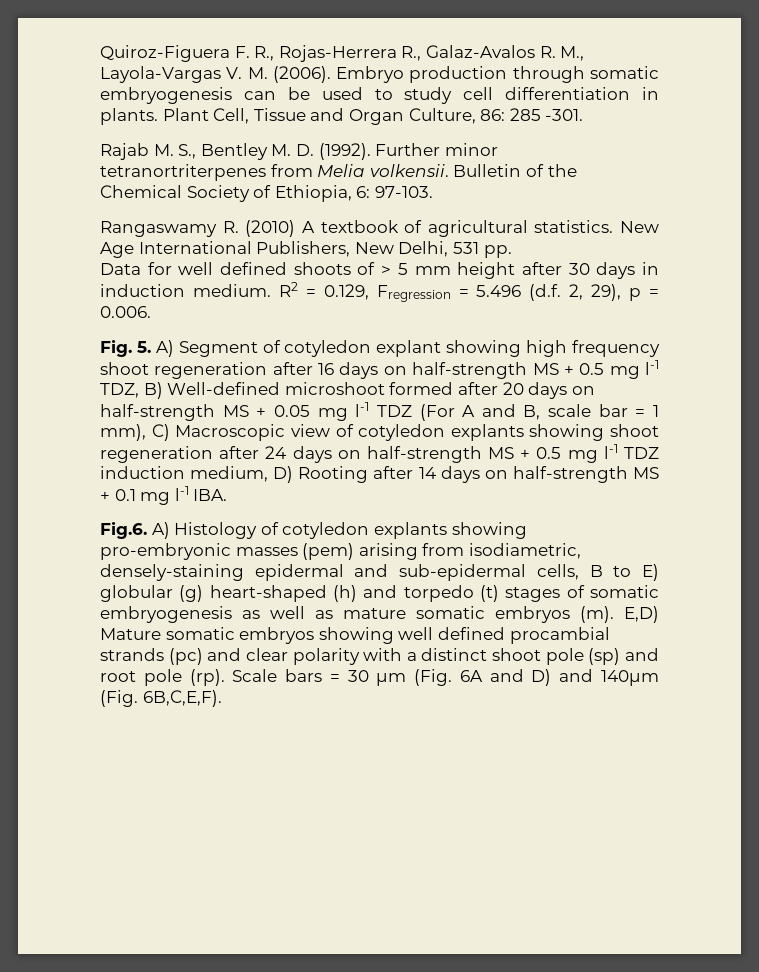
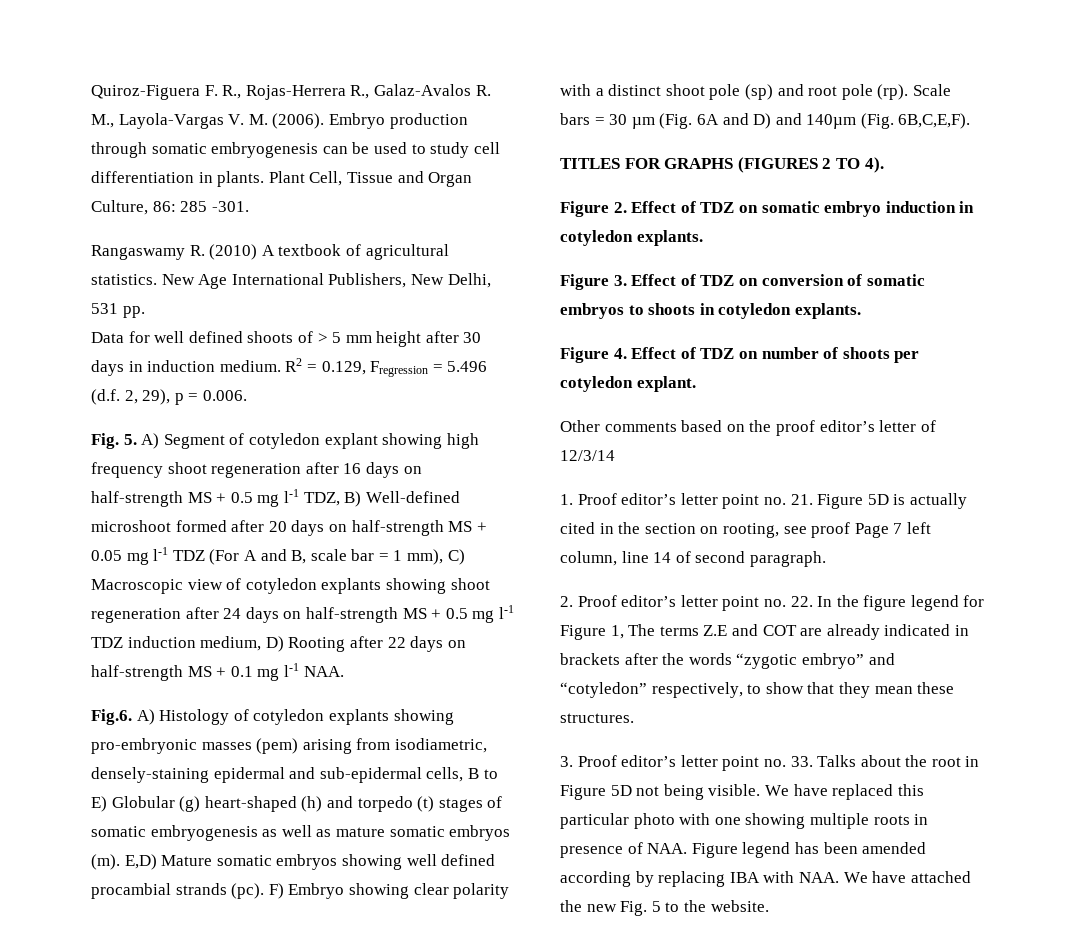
[100,143,498,160] [100,164,577,181] [100,185,433,202] // Rajab M. S., Bentley M. D. (1992). Further minor tetranortriterpenes from Melia volkensii. Bulletin of the Chemical Society of Ethiopia, 6: 97-103. -> (249, 206) none
[418,467,436,479] 14 -> [387,637,406,648] 22
[193,489,228,501] IBA. -> [303,666,344,677] NAA.
[100,585,173,602] globular -> [111,796,175,808] Globular
[168,648,242,665] (pc) and -> [231,883,409,899] (pc). F) Embryo showing
(222, 698) none -> [560,157,884,173] [560,201,975,217] [560,230,703,246] [560,274,925,290] [560,303,861,319] [560,347,920,363] [560,376,696,392] [560,420,936,436] [560,450,615,461] [560,493,967,509] [560,522,931,538] [560,551,826,567] [560,595,985,611] [560,624,969,640] [560,653,895,669] [560,682,955,698] [560,713,634,723] [560,755,980,771] [560,784,924,800] [560,813,929,829] [560,842,927,858] [560,871,971,887] [560,900,769,916] // TITLES FOR GRAPHS (FIGURES 2 TO 4). // Figure 2. Effect of TDZ on somatic embryo induction in cotyledon explants. // Figure 3. Effect of TDZ on conversion of somatic embryos to shoots in cotyledon explants. // Figure 4. Effect of TDZ on number of shoots per cotyledon explant. // Other comments based on the proof editor’s letter of 12/3/14 // 1. Proof editor’s letter point no. 21. Figure 5D is actually cited in the section on rooting, see proof Page 7 left column, line 14 of second paragraph. // 2. Proof editor’s letter point no. 22. In the figure legend for Figure 1, The terms Z.E and COT are already indicated in brackets after the words “zygotic embryo” and “cotyledon” respectively, to show that they mean these structures. // 3. Proof editor’s letter point no. 33. Talks about the root in Figure 5D not being visible. We have replaced this particular photo with one showing multiple roots in presence of NAA. Figure legend has been amended according by replacing IBA with NAA. We have attached the new Fig. 5 to the website.

